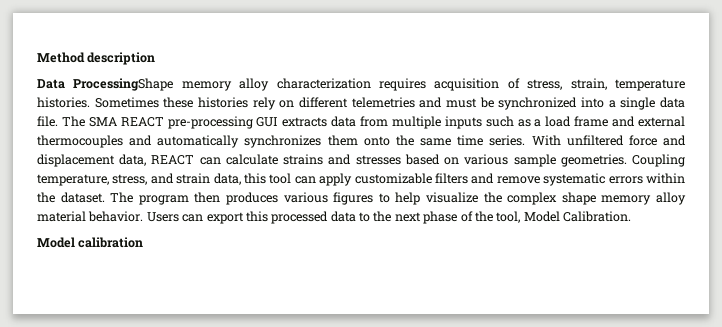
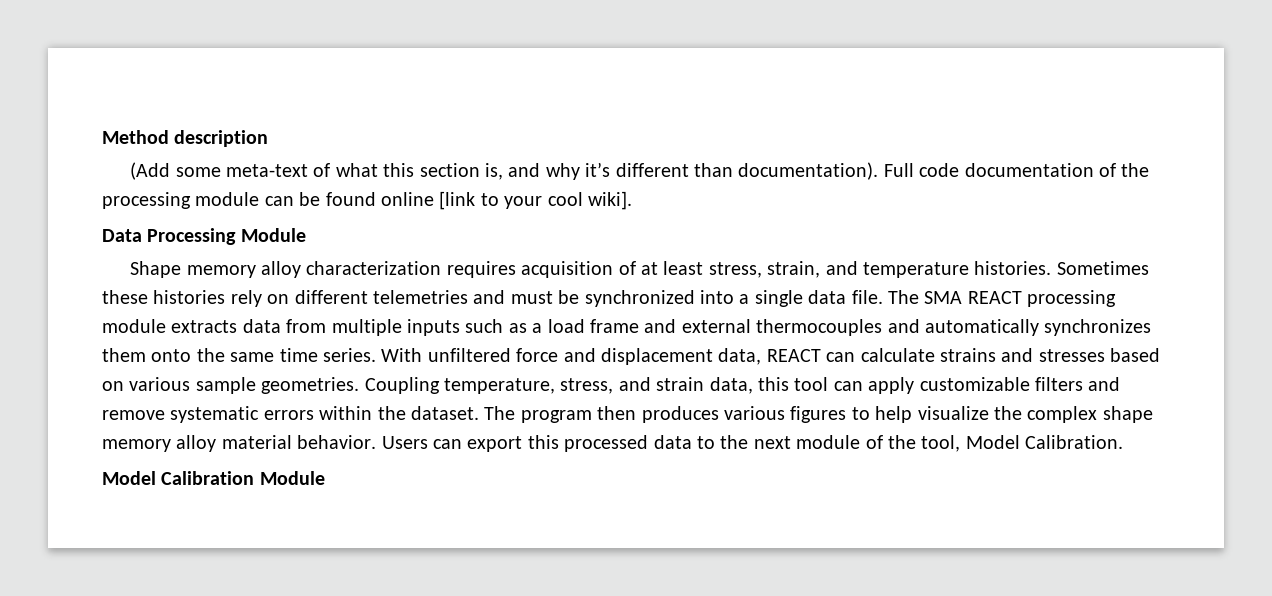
[37,78,174,91] Data ProcessingShape -> [130,162,1150,180] [102,191,632,210] [102,228,306,245] [130,261,182,278] (Add some meta-text of what this section is, and why it’s different than documentation). Full code documentation of the processing module can be found online [link to your cool wiki]. // Data Processing Module // Shape
(520, 83) none -> [641,261,704,275] at least
(607, 84) none -> [825,261,858,275] and
[167,116,279,129] pre-processing GUI -> [1027,290,1117,307] [102,319,166,333] processing module
[423,211,458,224] phase -> [796,435,861,449] module
[78,237,144,248] calibration -> [161,471,325,485] Calibration Module

